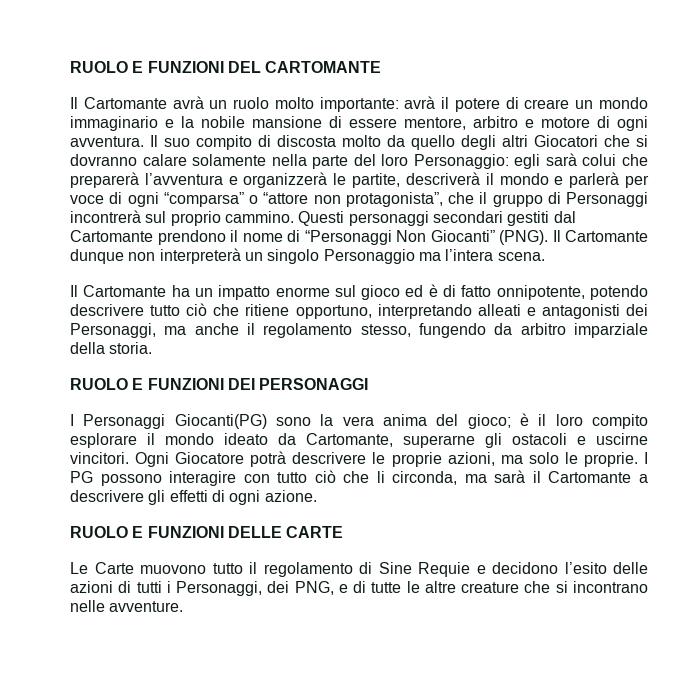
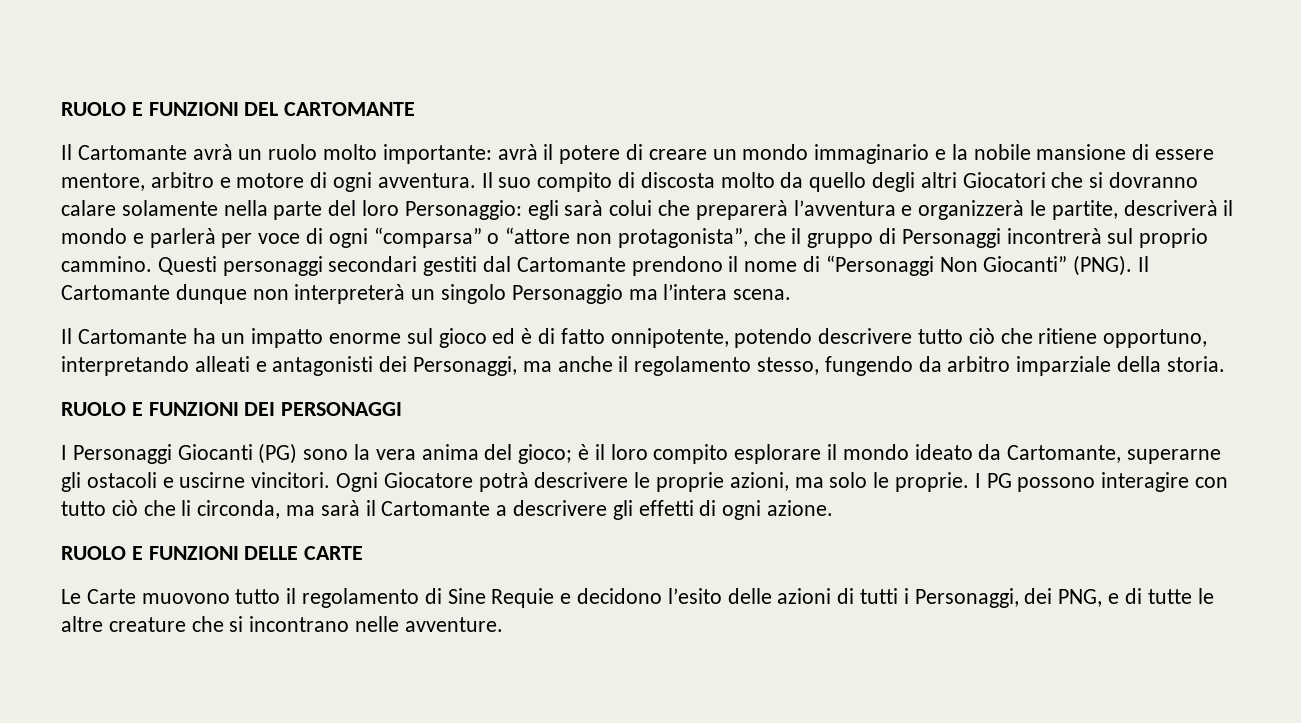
[174,414,267,429] Giocanti(PG) -> [177,443,298,464] Giocanti (PG)

